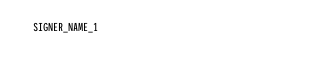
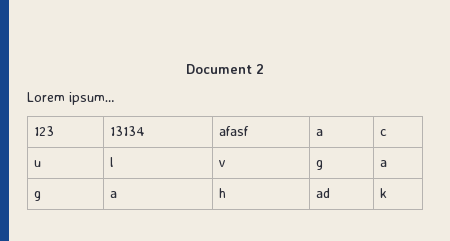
[33,22,98,33] SIGNER_NAME_1 -> [186,64,264,74] [27,92,115,105] [34,126,55,136] [110,126,146,136] [219,126,250,136] [316,129,324,136] [380,129,388,136] [34,160,42,167] [110,157,115,167] [219,160,227,167] [316,160,324,170] [380,160,388,167] [34,191,42,201] [110,191,118,198] [219,188,227,198] [316,188,331,198] [380,188,388,198] Document 2 // Lorem ipsum… // 123 | 13134 | afasf | a | c // u | l | v | g | a // g | a | h | ad | k

